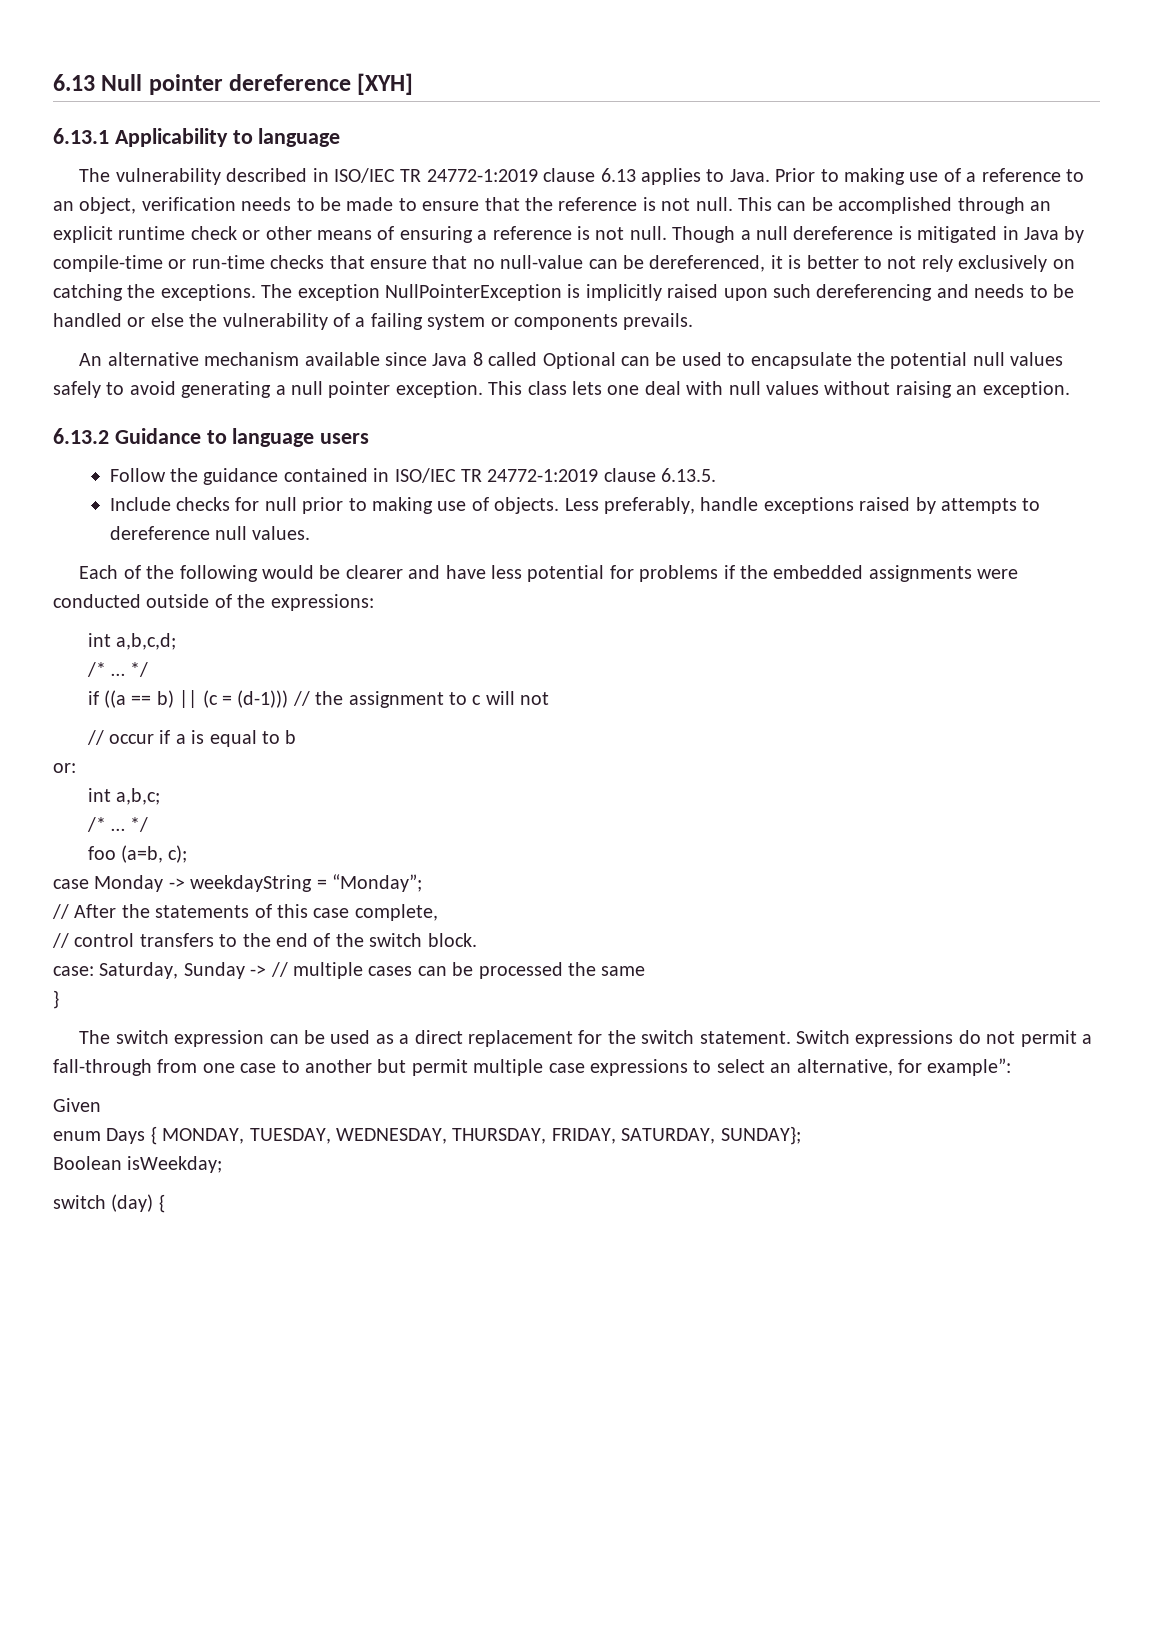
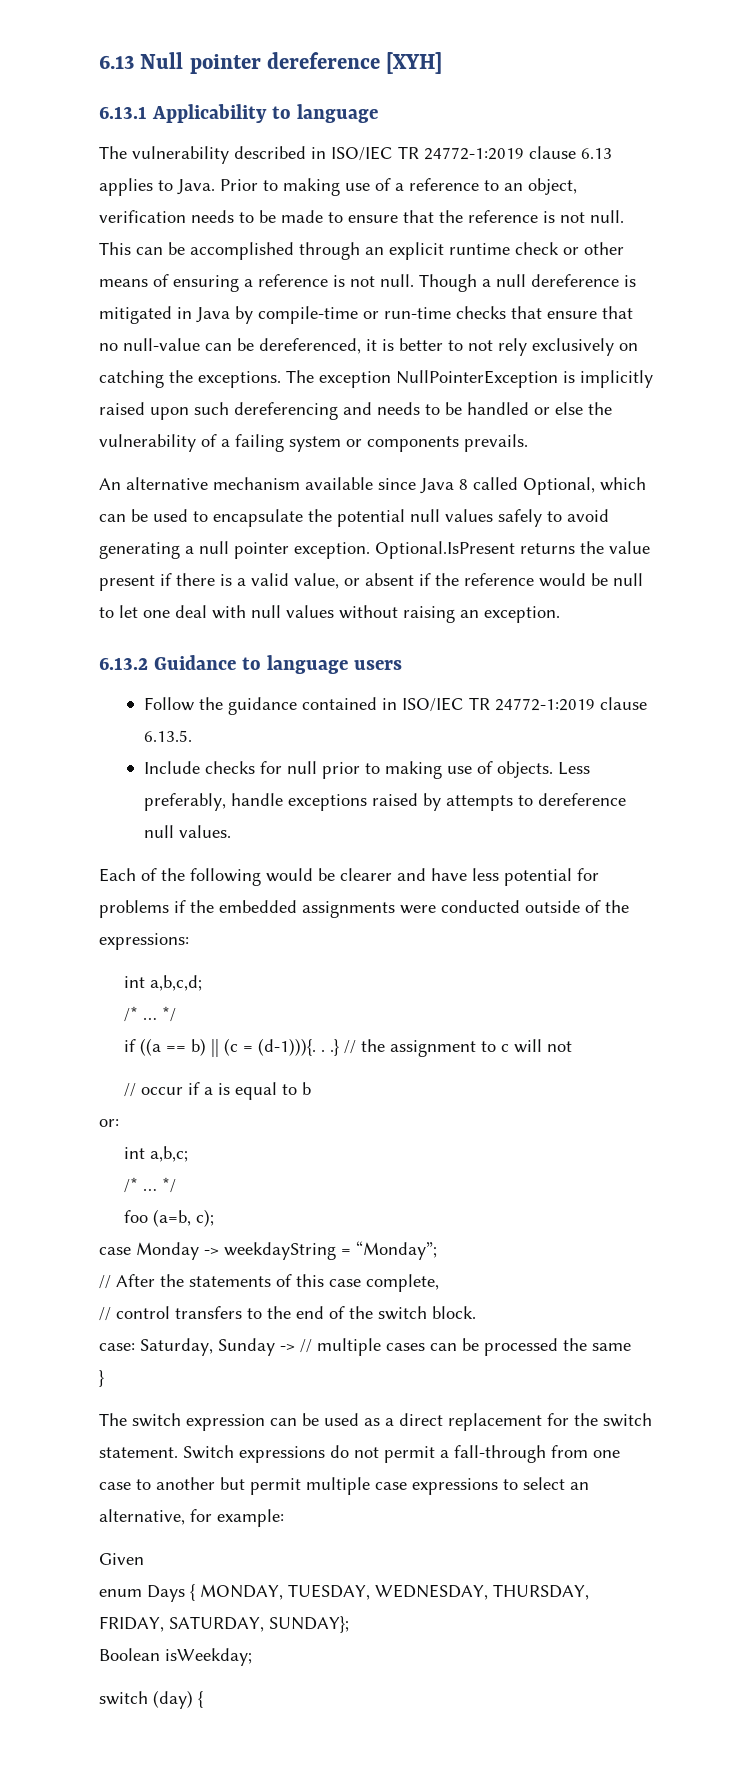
[542,352,616,369] Optional -> [523,477,646,495] Optional, which
[488,381,602,395] This class lets -> [375,541,650,559] [99,573,643,591] [99,605,138,618] Optional.IsPresent returns the value present if there is a valid value, or absent if the reference would be null to let
[237,690,289,708] (d-1))) -> [257,1038,339,1056] (d-1))){. . .}
[927,1058,1012,1076] example”: -> [217,1509,284,1527] example:

